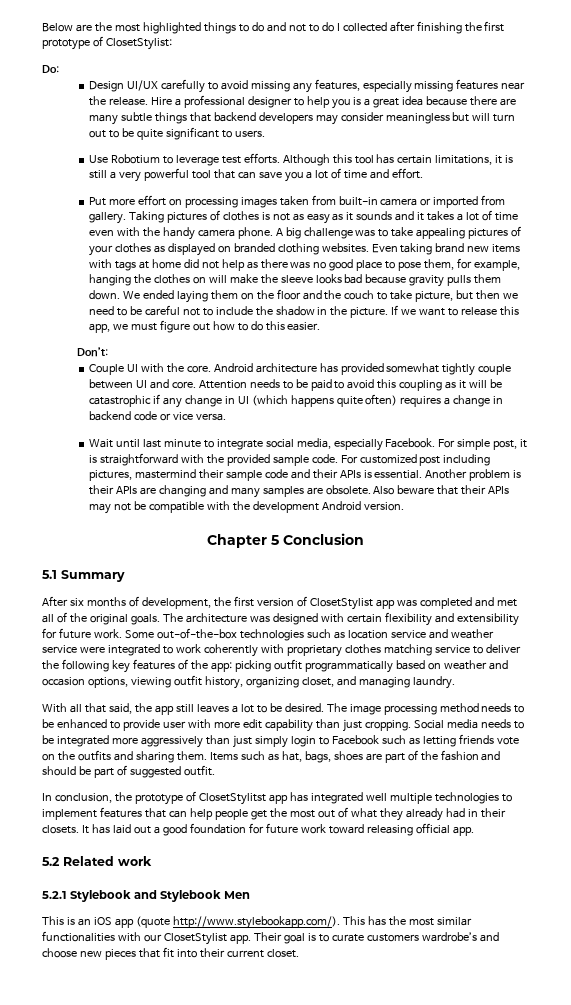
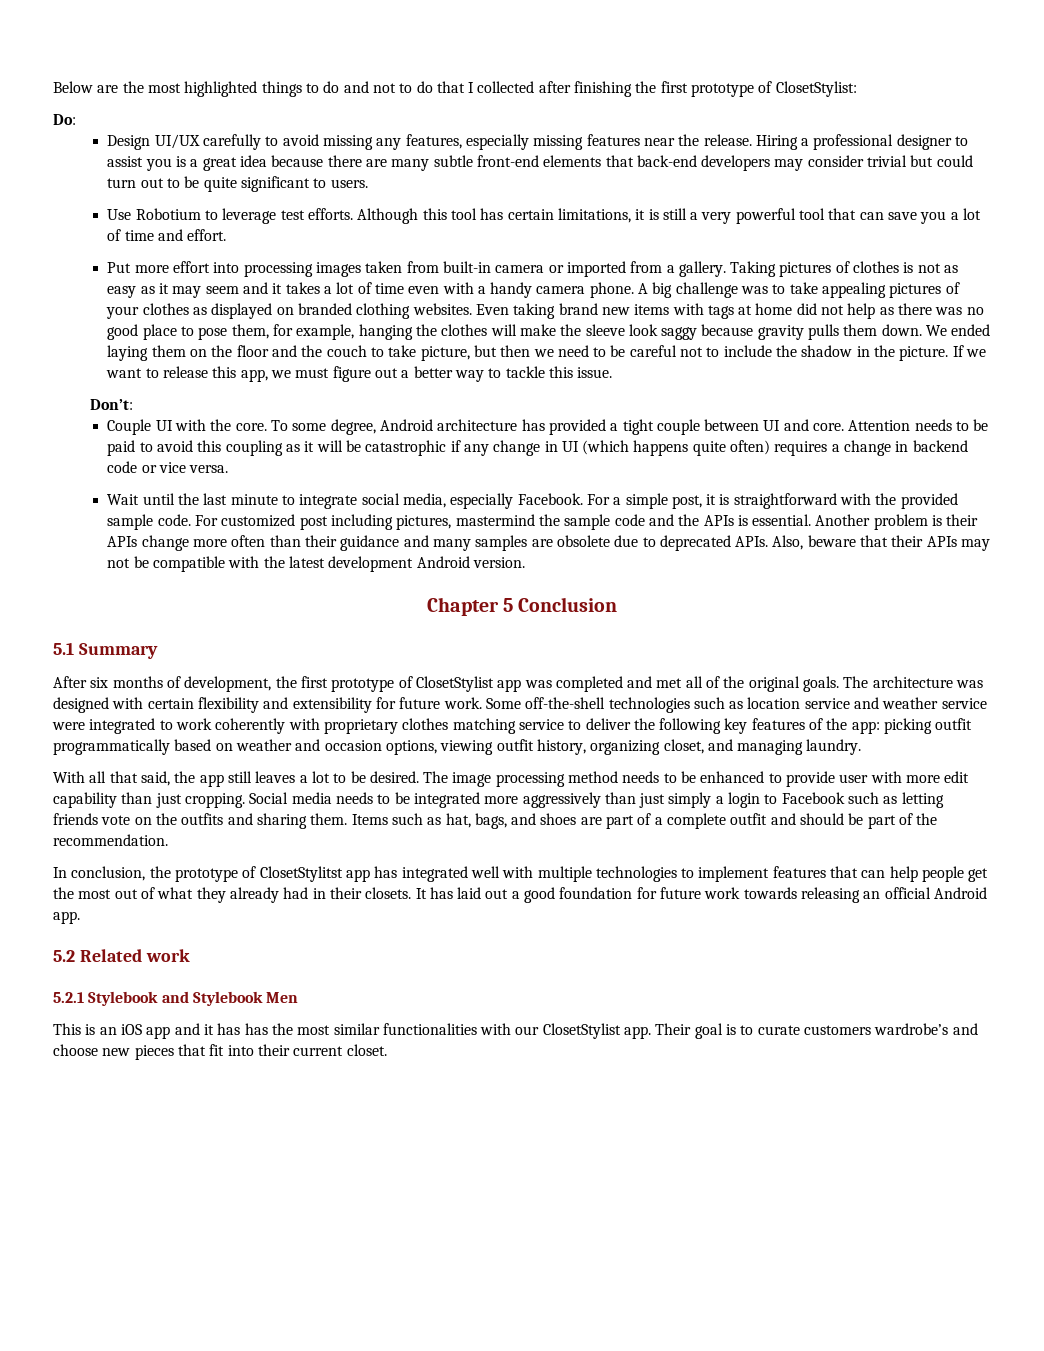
(334, 27) none -> [436,81,465,93] that
[150,97,172,105] Hire -> [755,135,798,150] Hiring
[306,96,330,108] help -> [107,156,144,167] assist
[154,112,491,125] things that backend developers may consider meaningless but will -> [476,155,973,171] front-end elements that back-end developers may consider trivial but could
[168,199,182,206] on -> [213,262,240,273] into
(506, 200) none -> [666,265,675,273] a
[356,211,393,221] sounds -> [172,286,239,298] may seem
[142,227,160,237] the -> [477,286,486,294] a
[192,277,206,284] on -> (488, 330) none
[315,274,363,284] looks bad -> [628,324,698,340] look saggy
[212,321,321,331] how to do this easier. -> [401,366,613,382] a better way to tackle this issue.
(211, 369) none -> [270,419,376,435] To some degree,
[386,363,476,376] somewhat tightly -> [610,419,654,435] a tight
(140, 443) none -> [177,493,199,505] the
(456, 443) none -> [613,497,622,505] a
[198,469,224,479] their -> [538,514,560,526] the
[312,469,338,479] their -> [678,514,700,526] the
[139,485,395,498] are changing and many samples are obsolete. Also -> [141,535,804,551] change more often than their guidance and many samples are obsolete due to deprecated APIs. Also,
(250, 506) none -> [288,556,325,568] latest
[256,598,294,607] version -> [331,678,395,692] prototype
[156,628,237,639] out-of-the-box -> [525,697,606,709] off-the-shell
(288, 742) none -> [715,796,724,804] a
(331, 757) none -> [511,813,537,825] and
[420,750,479,761] the fashion -> [654,813,768,829] a complete outfit
[129,765,215,778] suggested outfit. -> [916,813,938,825] [53,834,168,846] the recommendation.
(387, 797) none -> [502,866,534,878] with
[328,823,450,836] toward releasing official -> [743,887,988,903] towards releasing an official Android
[135,916,365,929] (quote http://www.stylebookapp.com/). This -> [174,1023,241,1035] and it has

